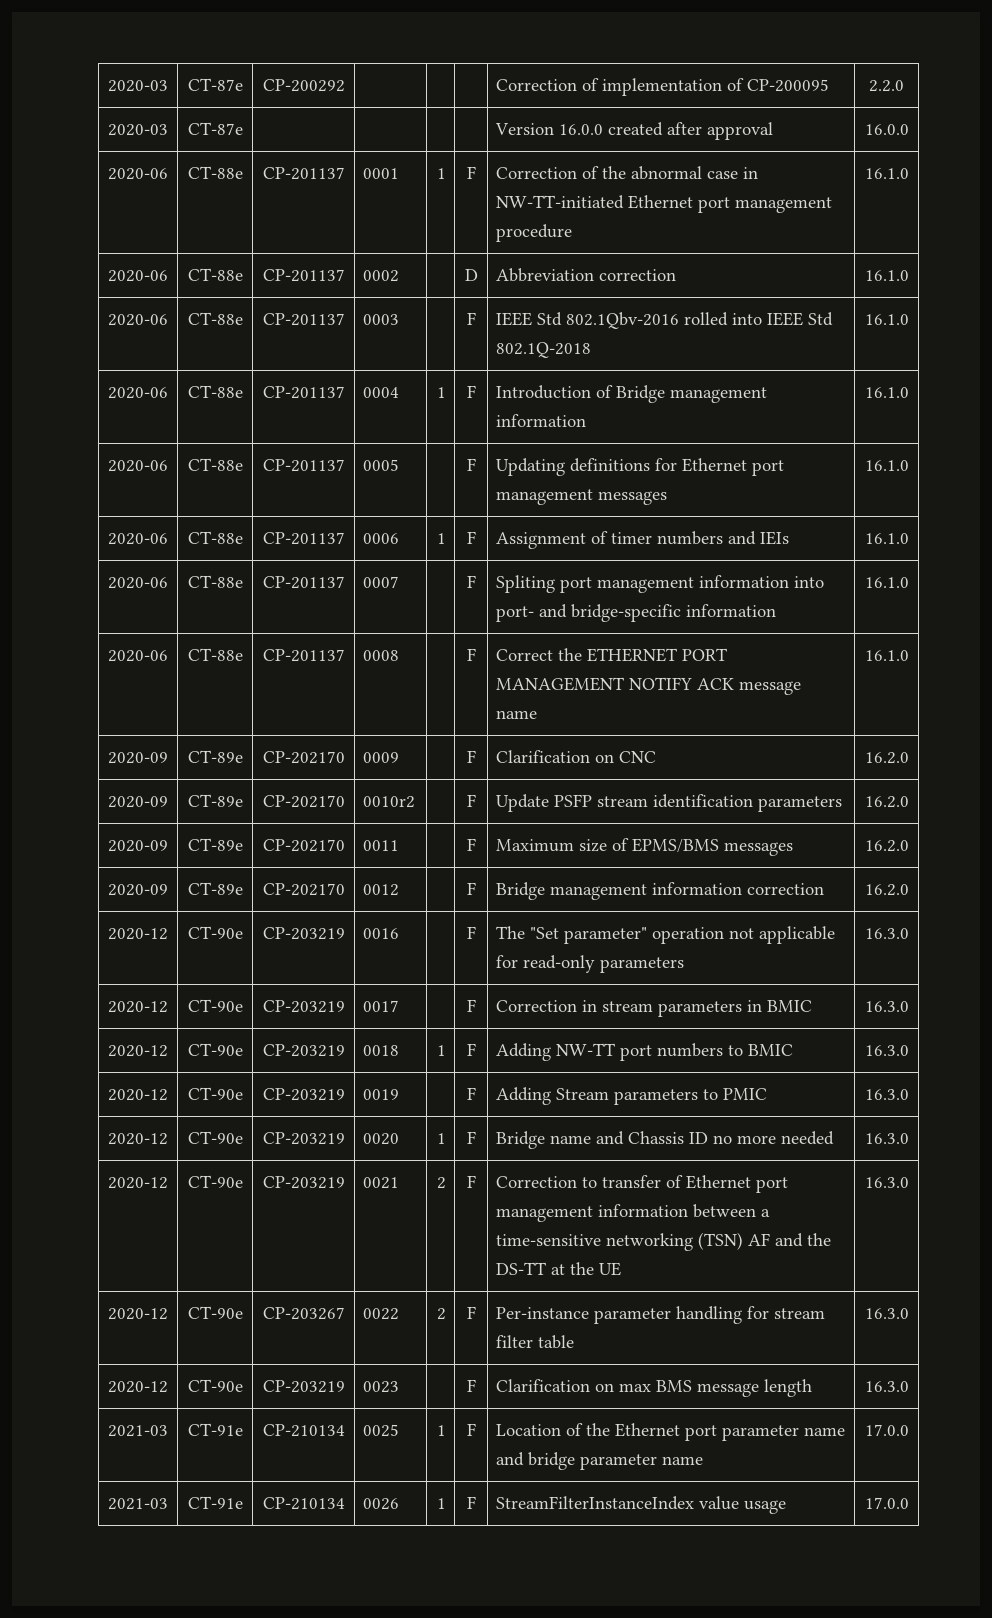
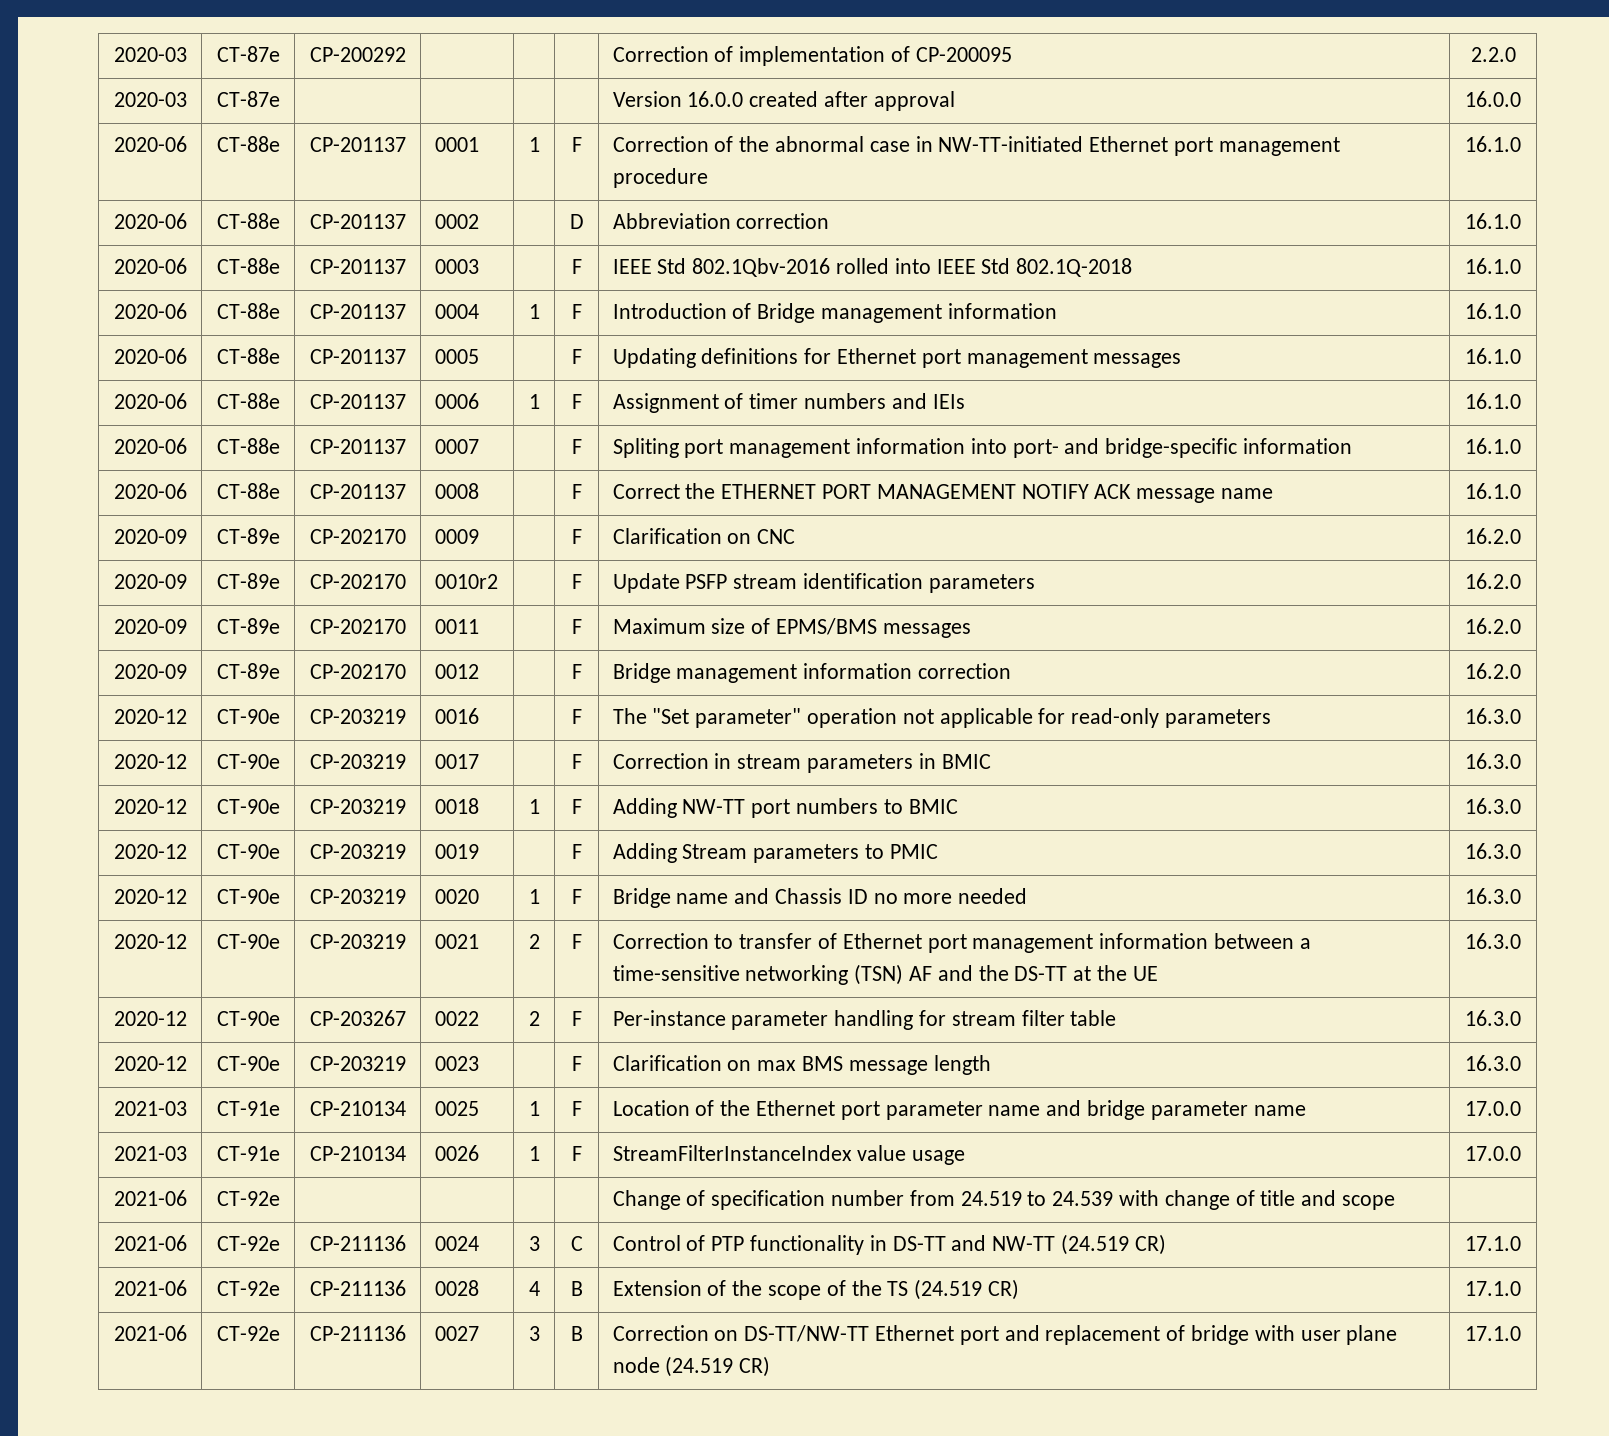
(909, 1503) none -> [113,1190,187,1206] [216,1191,280,1206] [612,1190,1395,1210] [113,1235,187,1251] [216,1236,280,1251] [309,1235,406,1251] [434,1236,479,1251] [529,1236,541,1251] [570,1236,583,1251] [612,1234,1166,1255] [1465,1236,1521,1251] [113,1280,187,1296] [216,1281,280,1296] [309,1280,406,1296] [434,1280,479,1296] [529,1281,541,1296] [570,1281,583,1296] [612,1279,1019,1300] [1465,1281,1521,1296] [113,1325,187,1341] [216,1326,280,1341] [309,1325,406,1341] [434,1326,479,1341] [529,1326,541,1341] [570,1326,583,1341] [612,1325,1398,1345] [612,1356,771,1377] [1465,1326,1521,1341] // 2021-06 | CT-92e | | | | | Change of specification number from 24.519 to 24.539 with change of title and scope | // 2021-06 | CT-92e | CP-211136 | 0024 | 3 | C | Control of PTP functionality in DS-TT and NW-TT (24.519 CR) | 17.1.0 // 2021-06 | CT-92e | CP-211136 | 0028 | 4 | B | Extension of the scope of the TS (24.519 CR) | 17.1.0 // 2021-06 | CT-92e | CP-211136 | 0027 | 3 | B | Correction on DS-TT/NW-TT Ethernet port and replacement of bridge with user plane node (24.519 CR) | 17.1.0

